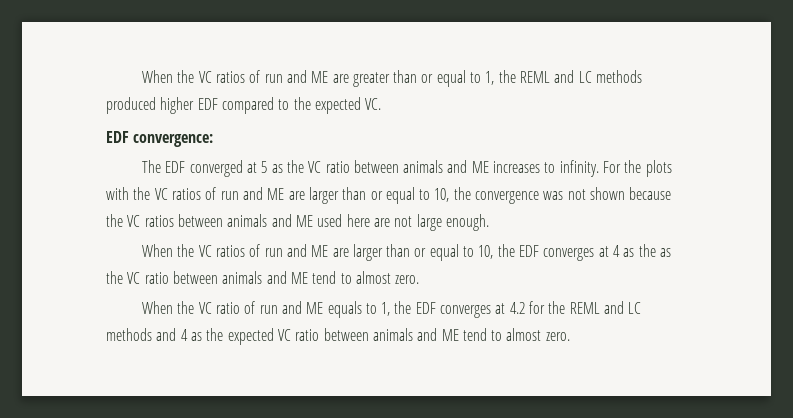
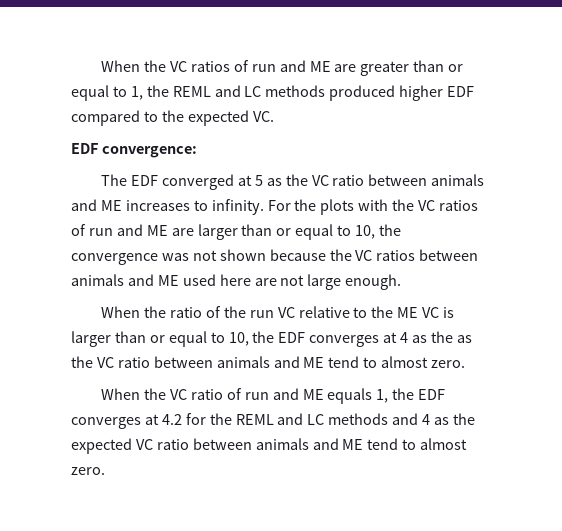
[198,244,349,257] VC ratios of run and ME are -> [169,306,455,318] ratio of the run VC relative to the ME VC is
[365,303,377,314] to -> (373, 396) none

